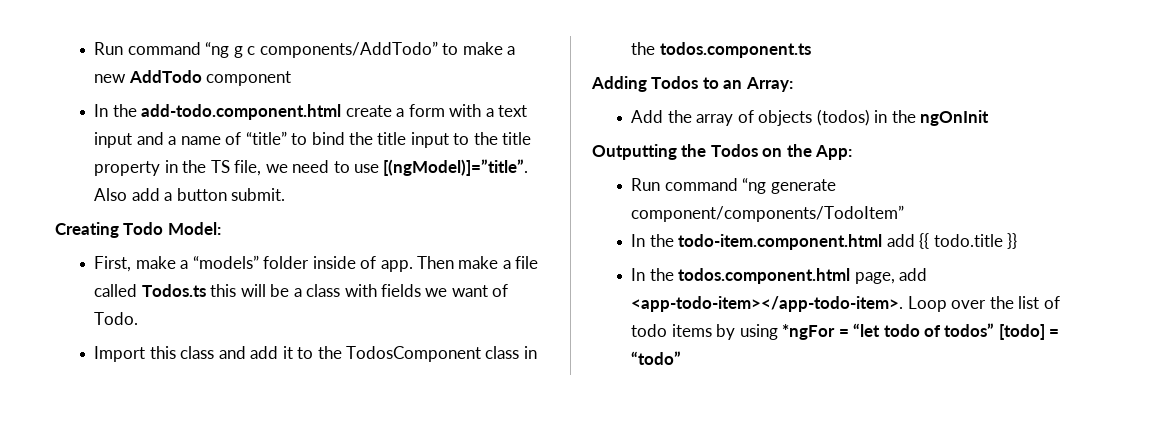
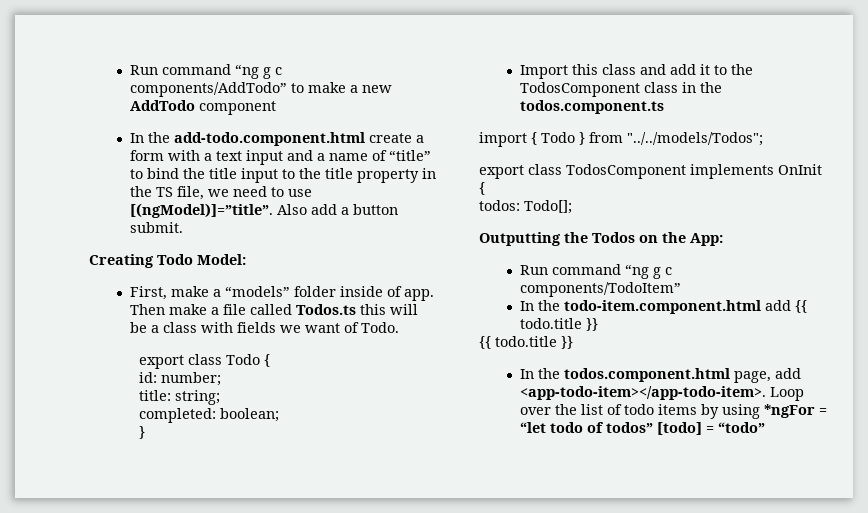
(139, 318) none -> [138,354,270,369] [138,372,221,386] [138,390,220,405] [138,408,279,423] [138,426,145,439] // export class Todo { // id: number; // title: string; // completed: boolean; // }
[591,76,793,92] [631,109,990,126] Adding Todos to an Array: // Add the array of objects (todos) in the ngOnInit -> [479,132,763,147] [479,164,822,179] [479,182,485,195] [479,200,572,214] import { Todo } from "../../models/Todos"; // export class TodosComponent implements OnInit { // todos: Todo[];
[770,179,836,194] [631,205,905,222] generate component/components/TodoItem” -> [652,267,672,279] [519,282,681,297] g c components/TodoItem”
(1018, 241) none -> [479,336,573,349] // {{ todo.title }}

